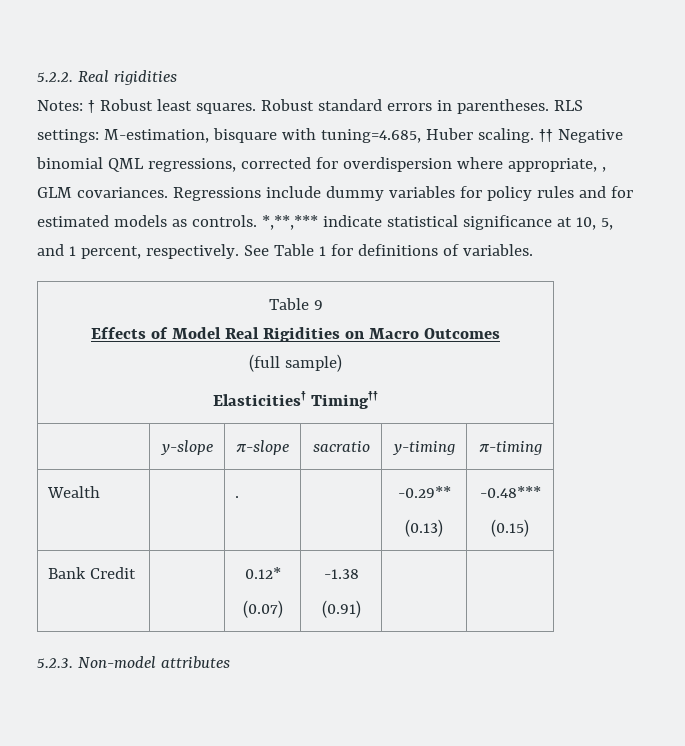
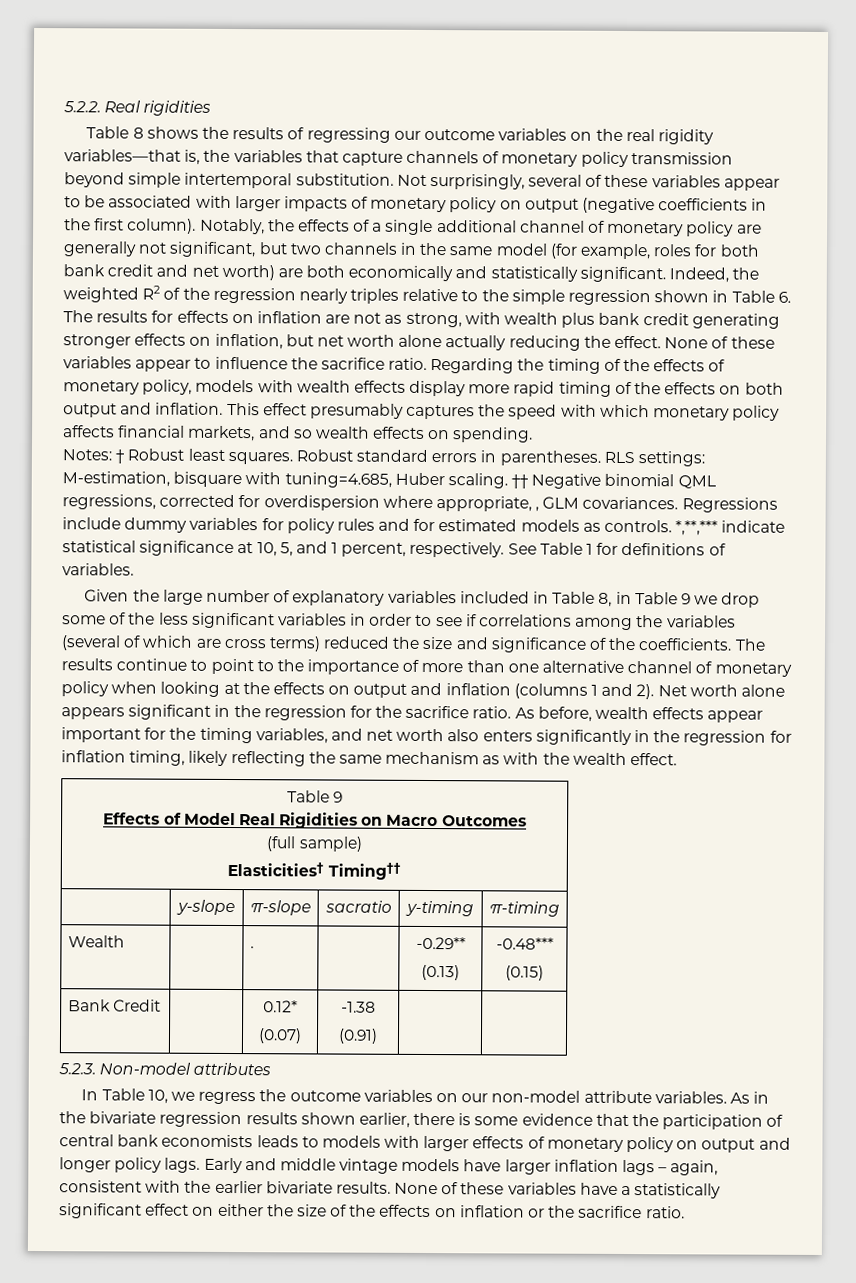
(177, 77) none -> [86,126,714,145] [64,149,733,168] [64,172,780,191] [64,195,768,214] [64,218,762,237] [63,241,760,260] [63,264,760,283] [63,285,791,306] [63,310,780,329] [63,333,775,351] [63,356,726,374] [63,379,784,397] [63,402,781,421] [63,425,534,443] // Table 8 shows the results of regressing our outcome variables on the real rigidity variables—that is, the variables that capture channels of monetary policy transmission beyond simple intertemporal substitution. Not surprisingly, several of these variables appear to be associated with larger impacts of monetary policy on output (negative coefficients in the first column). Notably, the effects of a single additional channel of monetary policy are generally not significant, but two channels in the same model (for example, roles for both bank credit and net worth) are both economically and statistically significant. Indeed, the weighted R2 of the regression nearly triples relative to the simple regression shown in Table 6. The results for effects on inflation are not as strong, with wealth plus bank credit generating stronger effects on inflation, but net worth alone actually reducing the effect. None of these variables appear to influence the sacrifice ratio. Regarding the timing of the effects of monetary policy, models with wealth effects display more rapid timing of the effects on both output and inflation. This effect presumably captures the speed with which monetary policy affects financial markets, and so wealth effects on spending.
(533, 250) none -> [84,589,761,608] [62,612,736,631] [61,635,766,653] [61,658,792,677] [61,681,785,700] [61,704,764,723] [61,727,792,746] [61,750,678,767] // Given the large number of explanatory variables included in Table 8, in Table 9 we drop some of the less significant variables in order to see if correlations among the variables (several of which are cross terms) reduced the size and significance of the coefficients. The results continue to point to the importance of more than one alternative channel of monetary policy when looking at the effects on output and inflation (columns 1 and 2). Net worth alone appears significant in the regression for the sacrifice ratio. As before, wealth effects appear important for the timing variables, and net worth also enters significantly in the regression for inflation timing, likely reflecting the same mechanism as with the wealth effect.
(230, 662) none -> [81,1088,770,1105] [59,1111,784,1130] [59,1134,791,1153] [59,1157,719,1176] [59,1180,722,1199] [59,1203,685,1219] // In Table 10, we regress the outcome variables on our non-model attribute variables. As in the bivariate regression results shown earlier, there is some evidence that the participation of central bank economists leads to models with larger effects of monetary policy on output and longer policy lags. Early and middle vintage models have larger inflation lags – again, consistent with the earlier bivariate results. None of these variables have a statistically significant effect on either the size of the effects on inflation or the sacrifice ratio.

